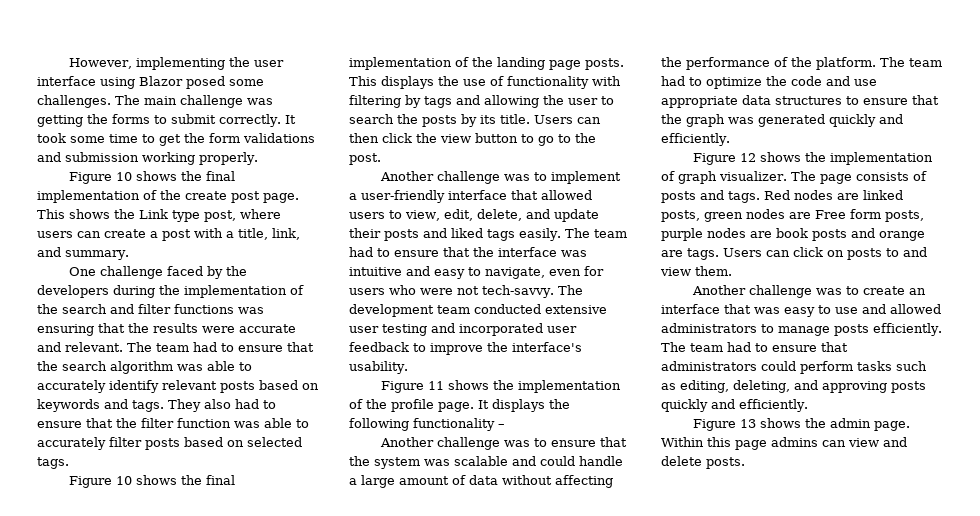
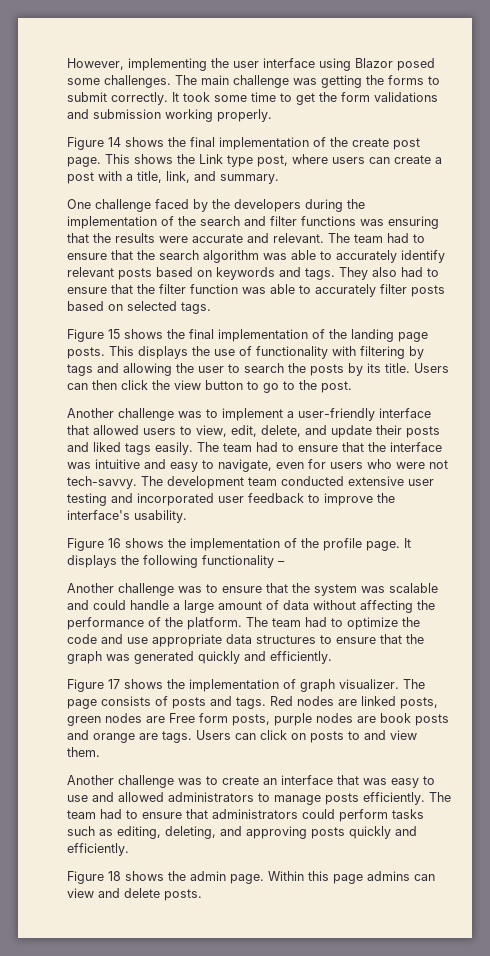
[115,172,132,181] 10 -> [108,137,121,147] 14
[115,476,132,485] 10 -> [108,329,120,339] 15
[427,381,444,390] 11 -> [108,538,121,548] 16
[739,153,756,162] 12 -> [108,679,120,689] 17
[739,419,756,428] 13 -> [108,871,121,881] 18

